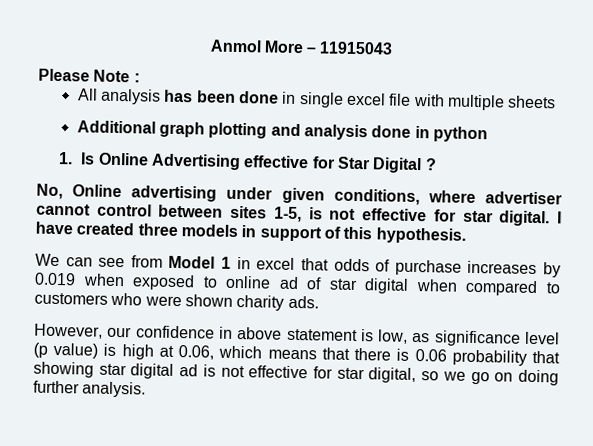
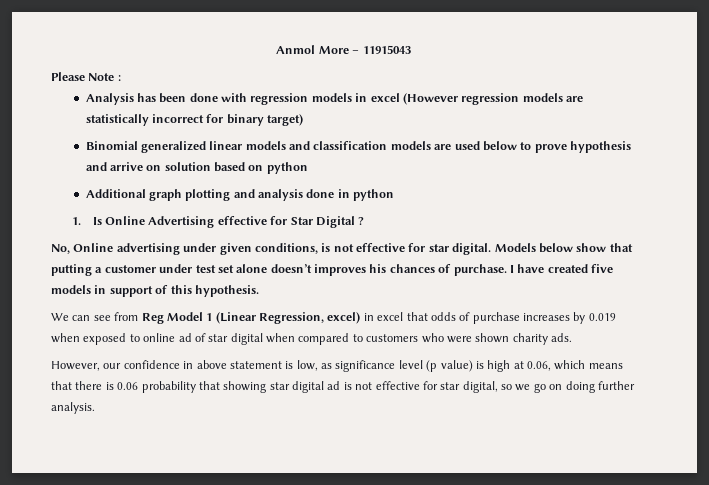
[77,88,162,105] All analysis -> [85,93,134,105] Analysis
[281,91,557,111] in single excel file with multiple sheets -> [221,93,584,105] [85,114,304,126] [85,141,632,153] [85,162,308,174] with regression models in excel (However regression models are statistically incorrect for binary target) // Binomial generalized linear models and classification models are used below to prove hypothesis and arrive on solution based on python
[427,190,562,205] [36,203,302,223] where advertiser cannot control between sites 1-5, -> (318, 248) none
(551, 218) none -> [494,243,633,253] [51,264,507,276] Models below show that putting a customer under test set alone doesn’t improves his chances of purchase.
[137,223,178,237] three -> [591,264,613,273] five
(163, 261) none -> [141,313,164,324] Reg
(232, 262) none -> [215,312,361,324] (Linear Regression, excel)

